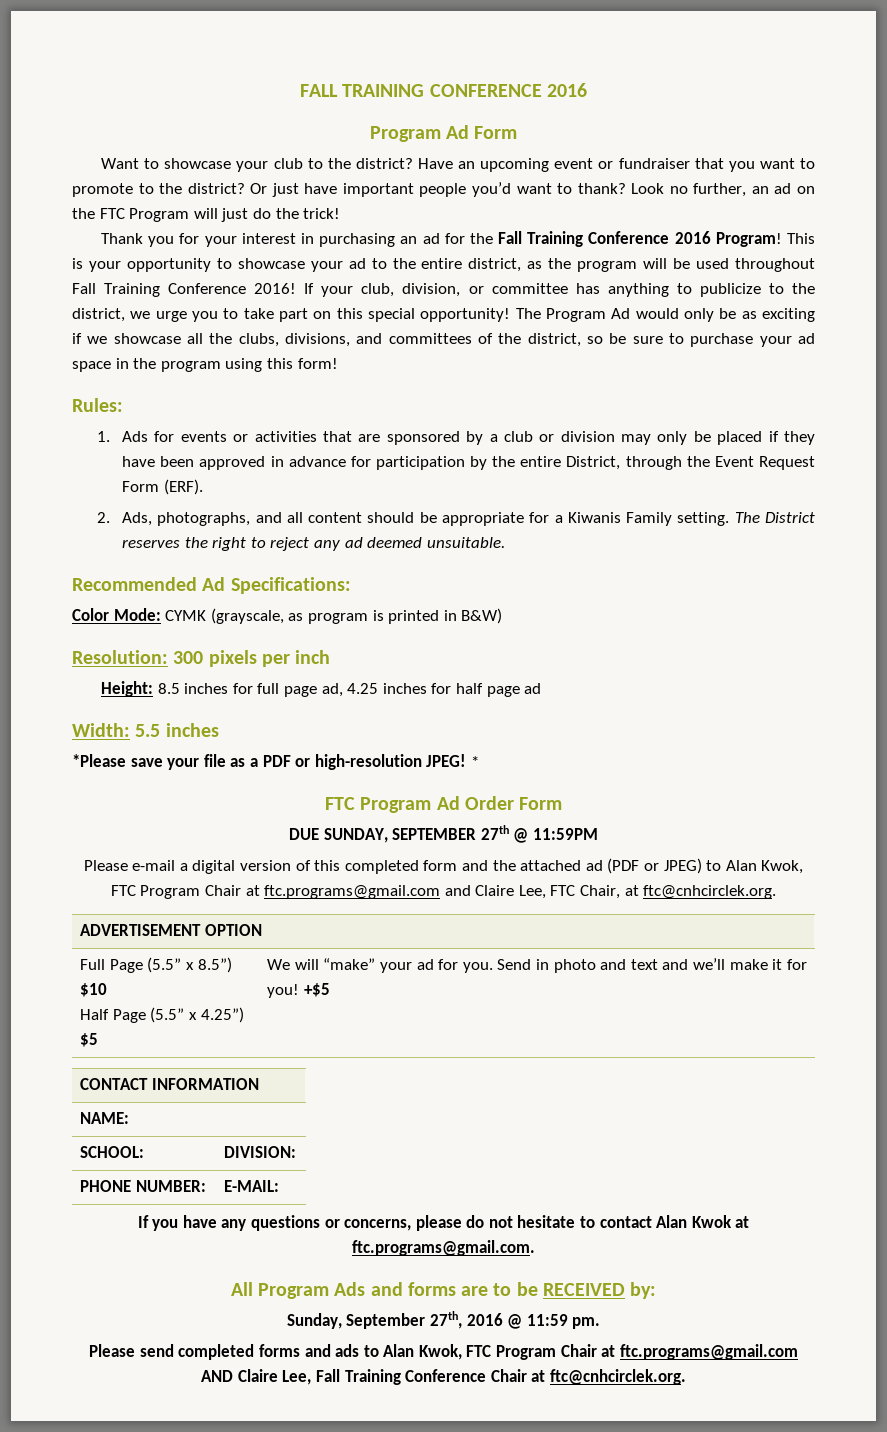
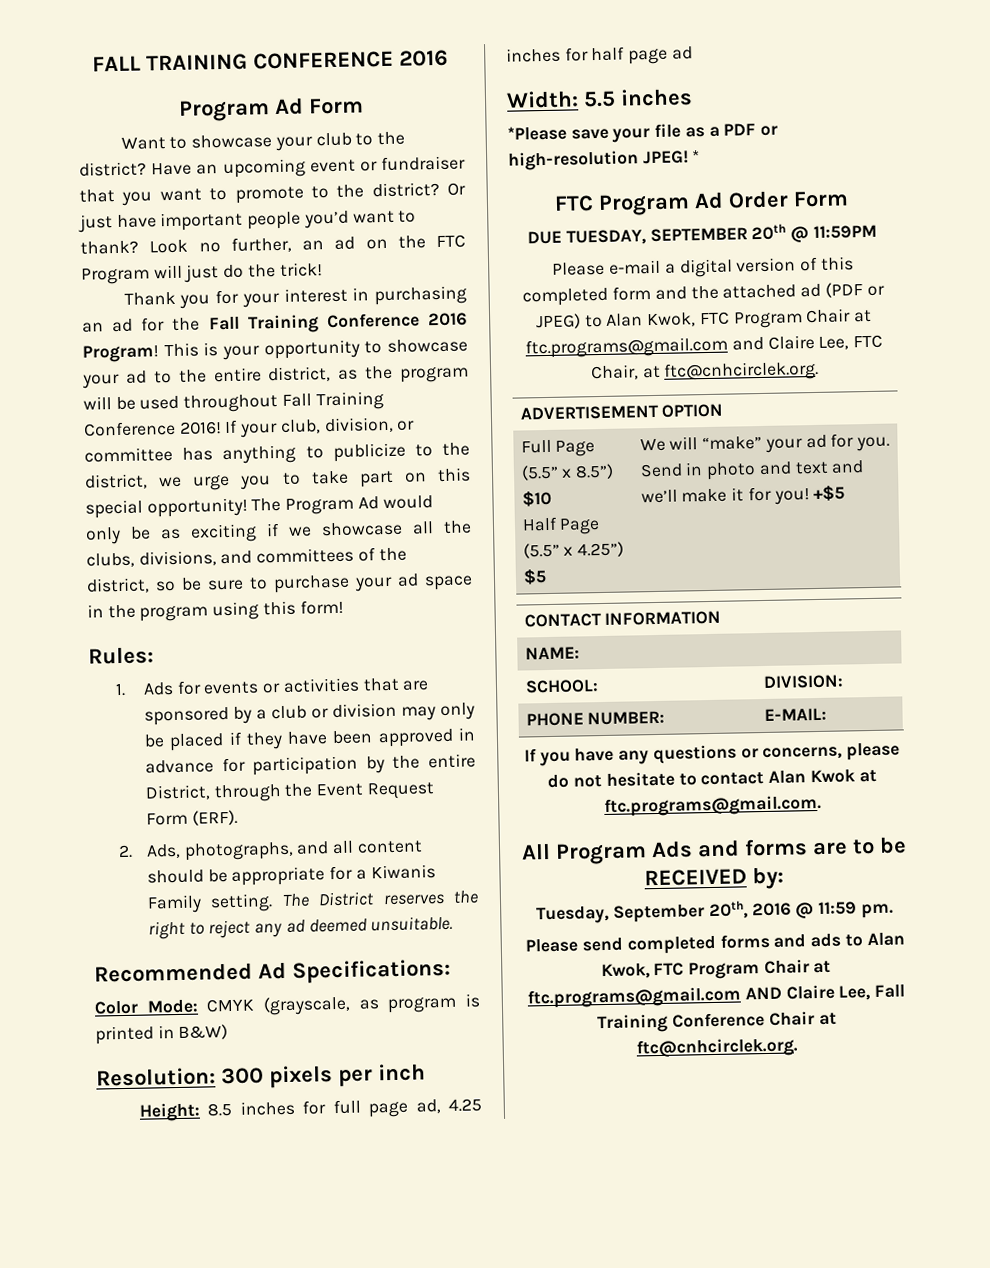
[165,610,207,621] CYMK -> [206,998,256,1013] CMYK
[323,825,509,843] SUNDAY, SEPTEMBER 27th -> [565,223,787,246] TUESDAY, SEPTEMBER 20th
[286,1311,462,1329] Sunday, September 27th, -> [536,900,748,925] Tuesday, September 20th,

